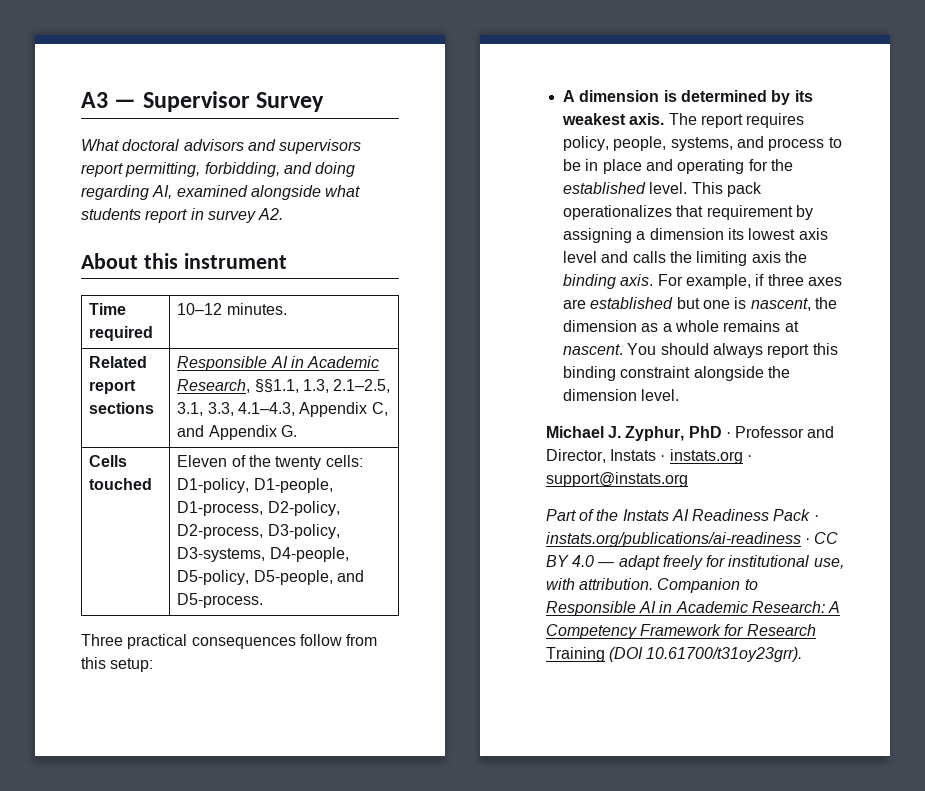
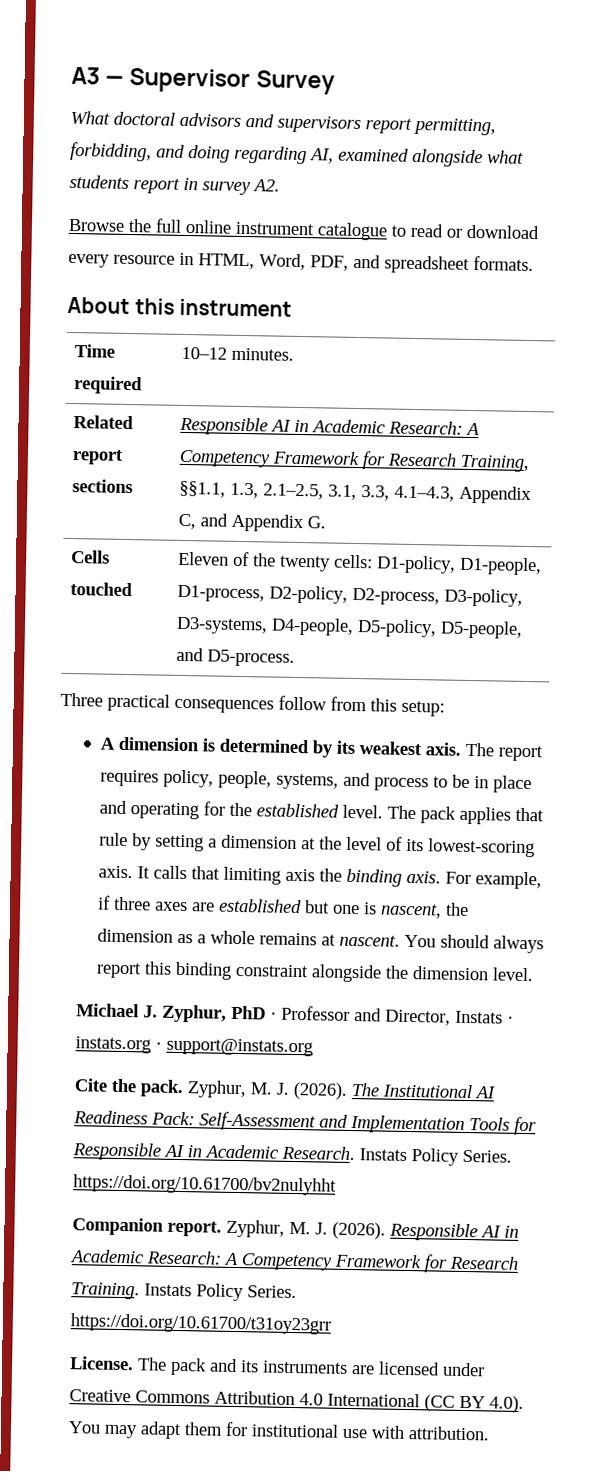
(284, 214) none -> [68,218,540,241] [68,252,534,274] // Browse the full online instrument catalogue to read or download every resource in HTML, Word, PDF, and spreadsheet formats.
[177,379,251,393] Research, -> [388,420,481,436] [179,449,531,473] Research: A Competency Framework for Research Training,
[691,182,763,197] [563,205,814,220] [563,228,828,243] [563,251,693,263] This pack operationalizes that requirement by assigning a dimension its lowest axis level and calls the -> [387,805,545,825] [99,832,536,858] [98,865,221,880] The pack applies that rule by setting a dimension at the level of its lowest-scoring axis. It calls that
[545,509,819,521] [545,532,839,547] [545,555,844,570] [545,578,758,593] Part of the Instats AI Readiness Pack · instats.org/publications/ai-readiness · CC BY 4.0 — adapt freely for institutional use, with attribution. Companion to -> [73,1078,495,1100] [72,1110,537,1136] [71,1142,512,1166] [72,1174,337,1196] [71,1217,386,1240] Cite the pack. Zyphur, M. J. (2026). The Institutional AI Readiness Pack: Self-Assessment and Implementation Tools for Responsible AI in Academic Research. Instats Policy Series. https://doi.org/10.61700/bv2nulyhht // Companion report. Zyphur, M. J. (2026).
[545,647,803,662] Training (DOI 10.61700/t31oy23grr). -> [70,1282,297,1302] [69,1313,331,1335] [68,1356,485,1377] [68,1389,524,1414] [67,1421,490,1441] Training. Instats Policy Series. https://doi.org/10.61700/t31oy23grr // License. The pack and its instruments are licensed under Creative Commons Attribution 4.0 International (CC BY 4.0). You may adapt them for institutional use with attribution.

